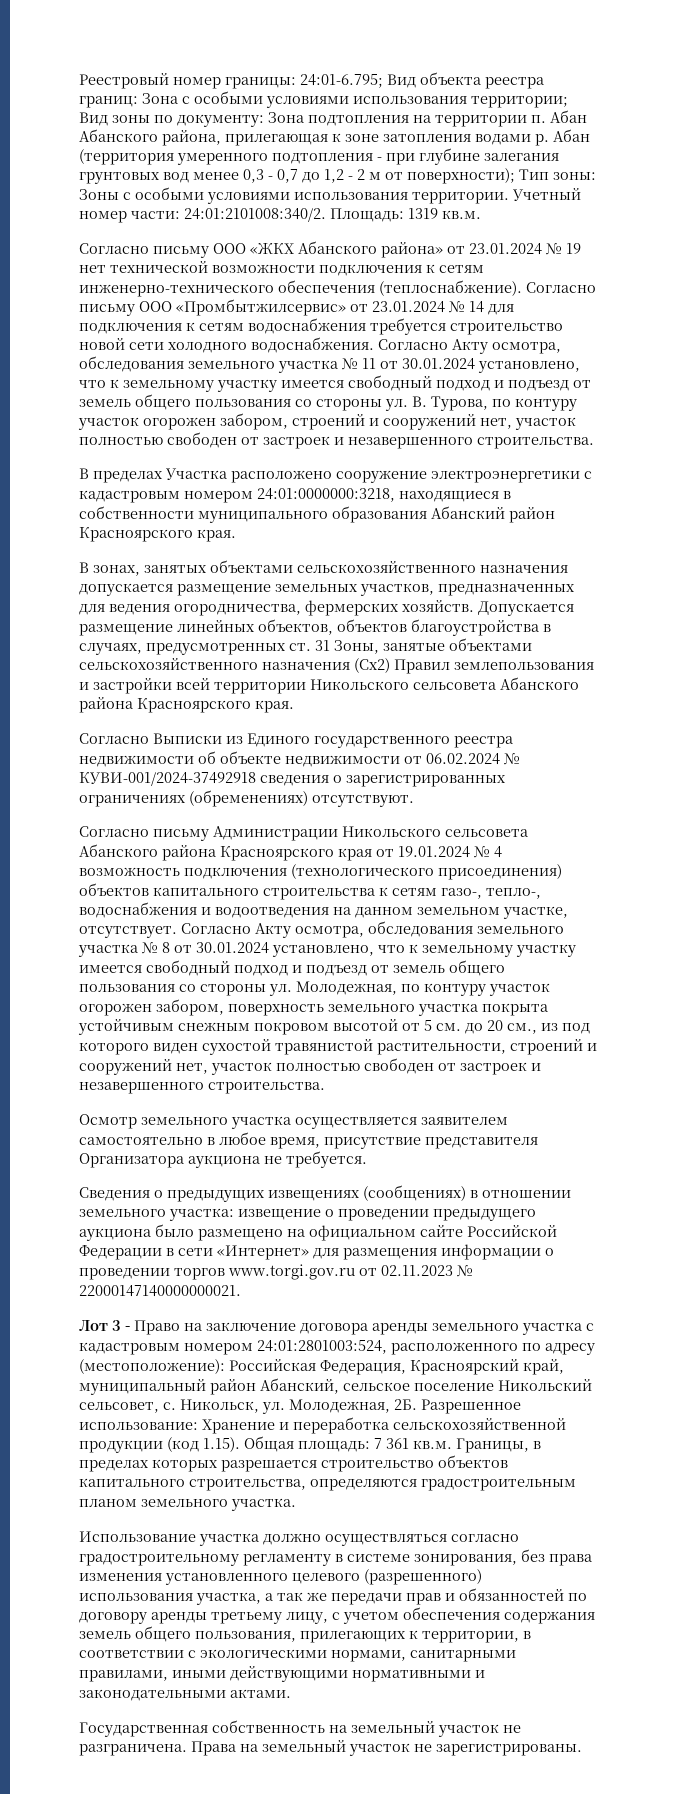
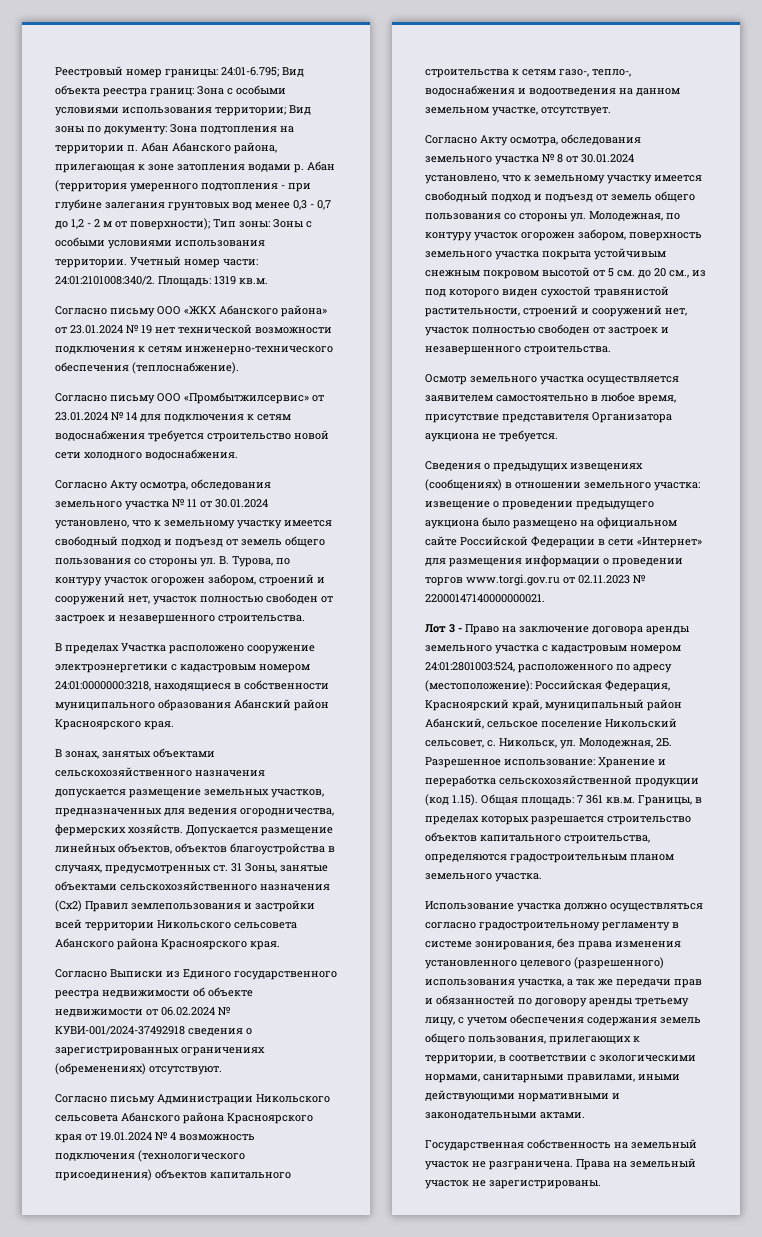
(522, 288) none -> (239, 368) //
(374, 345) none -> (238, 454) //
(177, 932) none -> (611, 111) //

